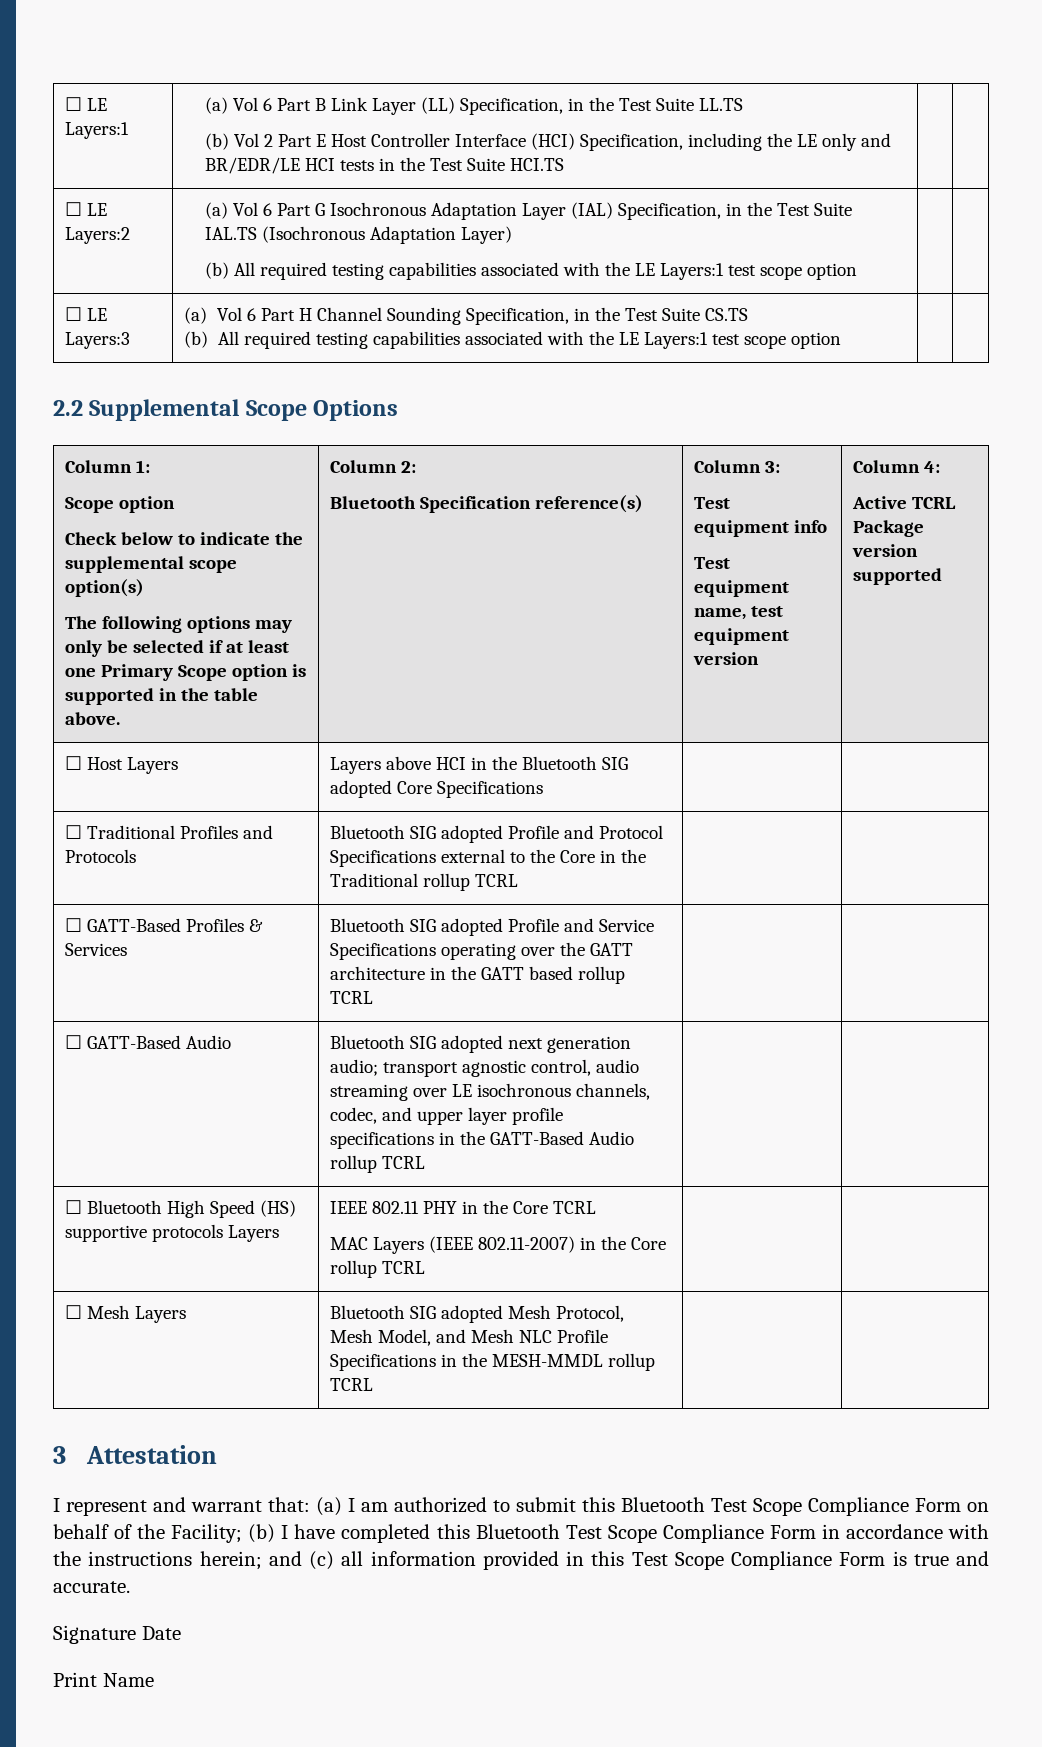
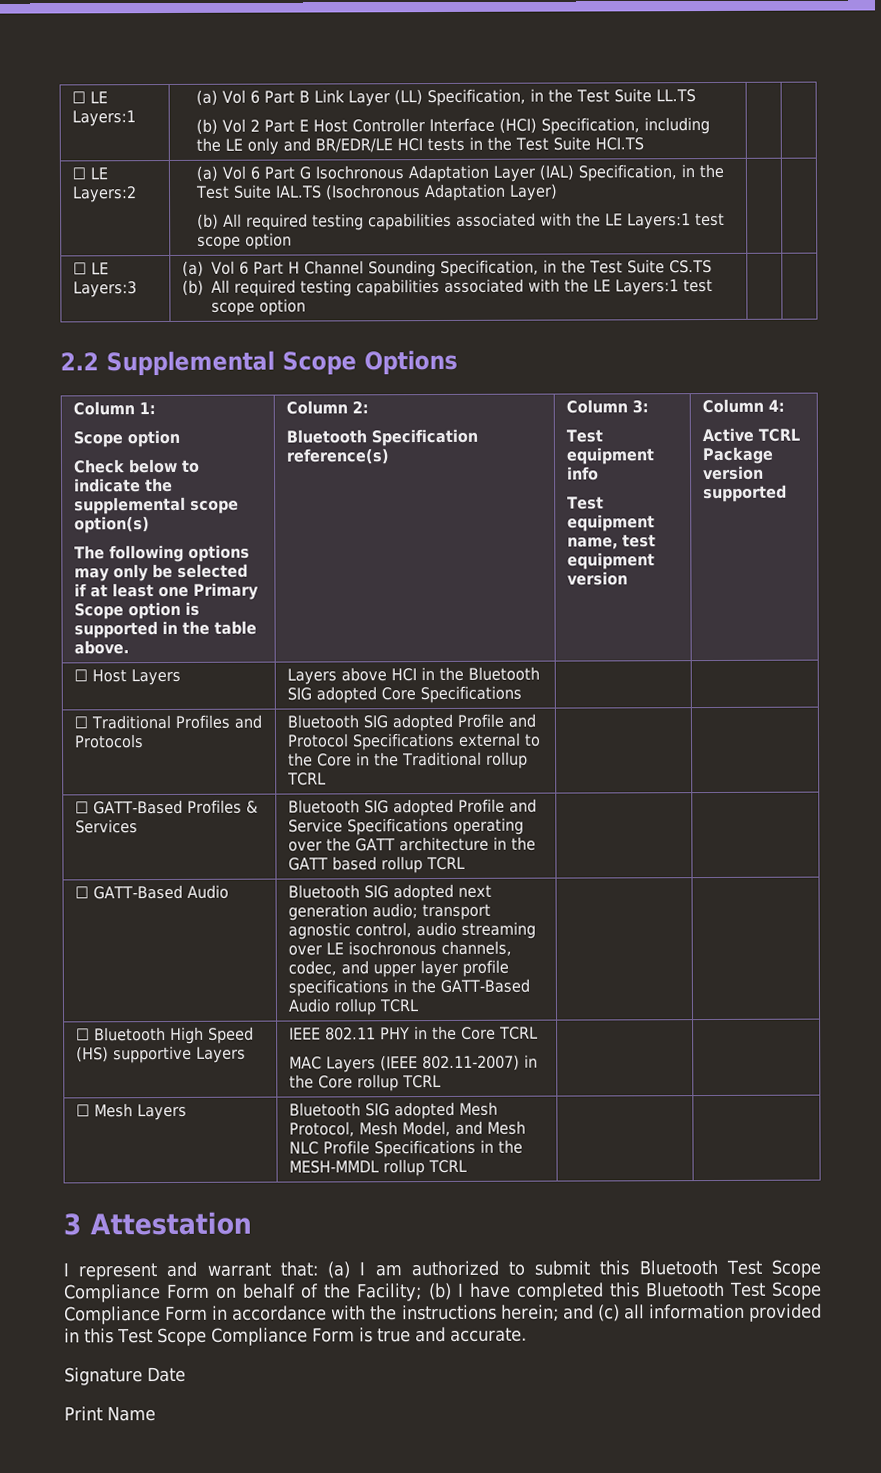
[152,1224,224,1242] protocols -> (192, 1054) none

